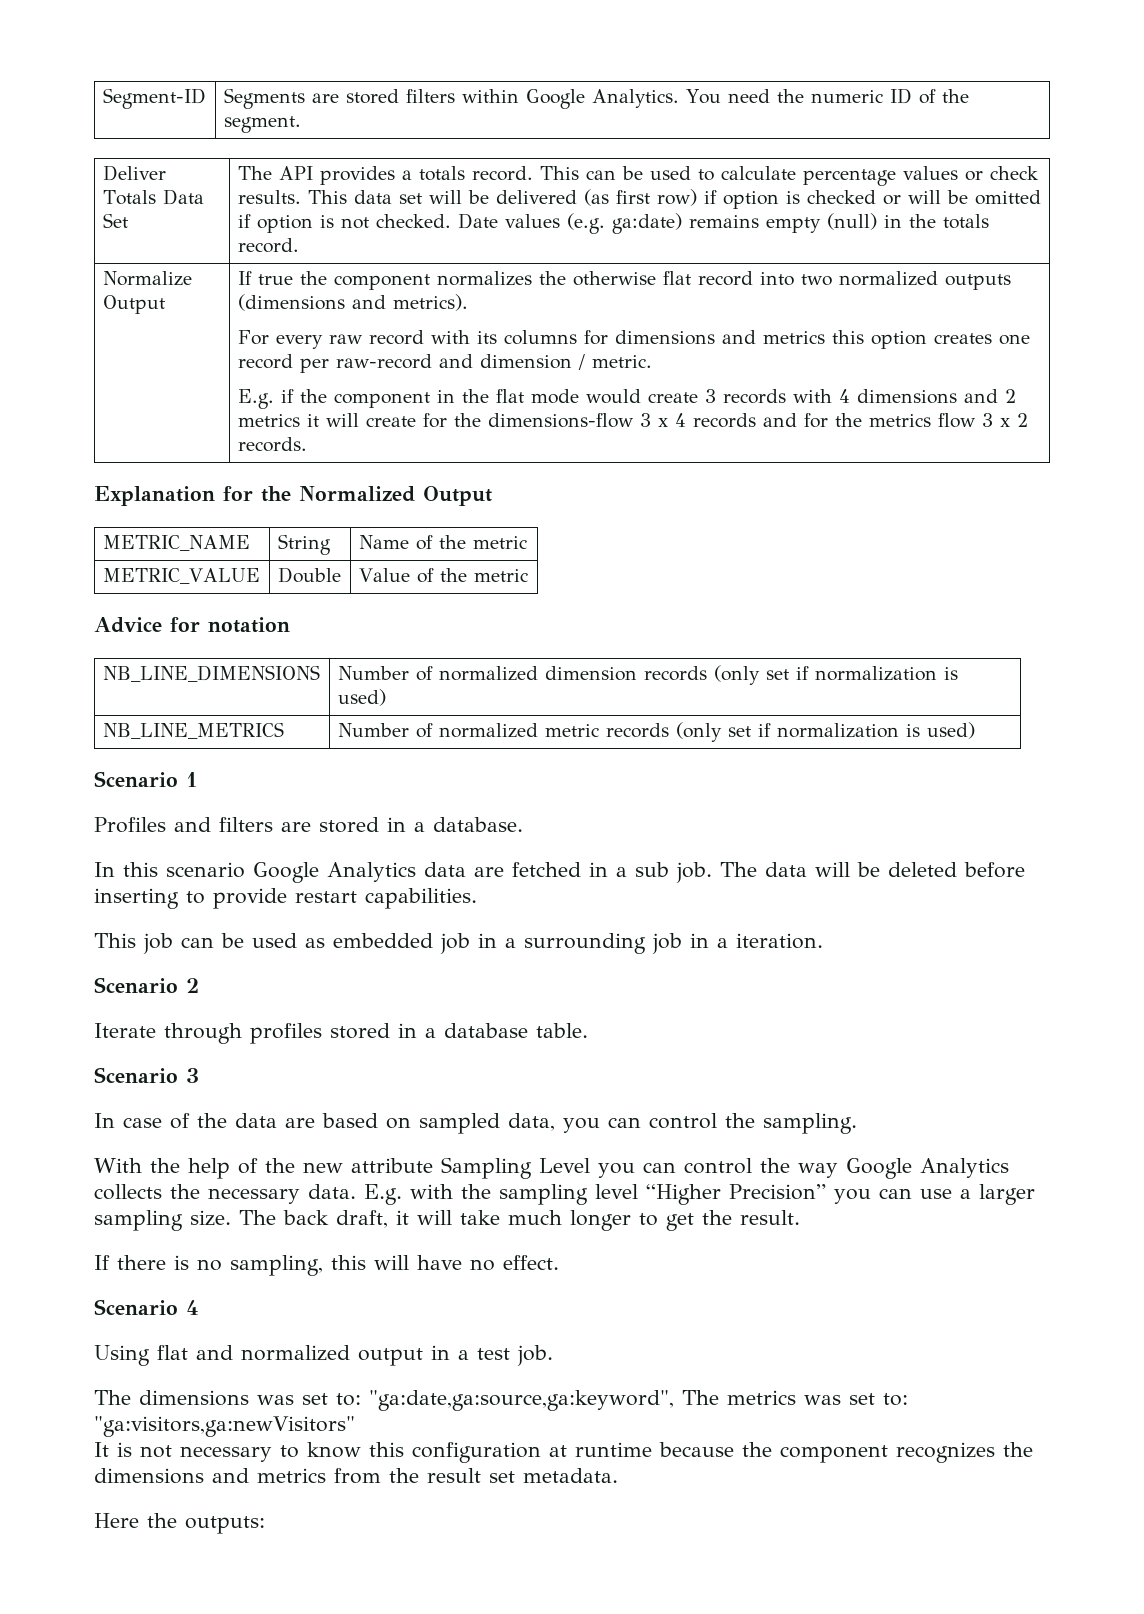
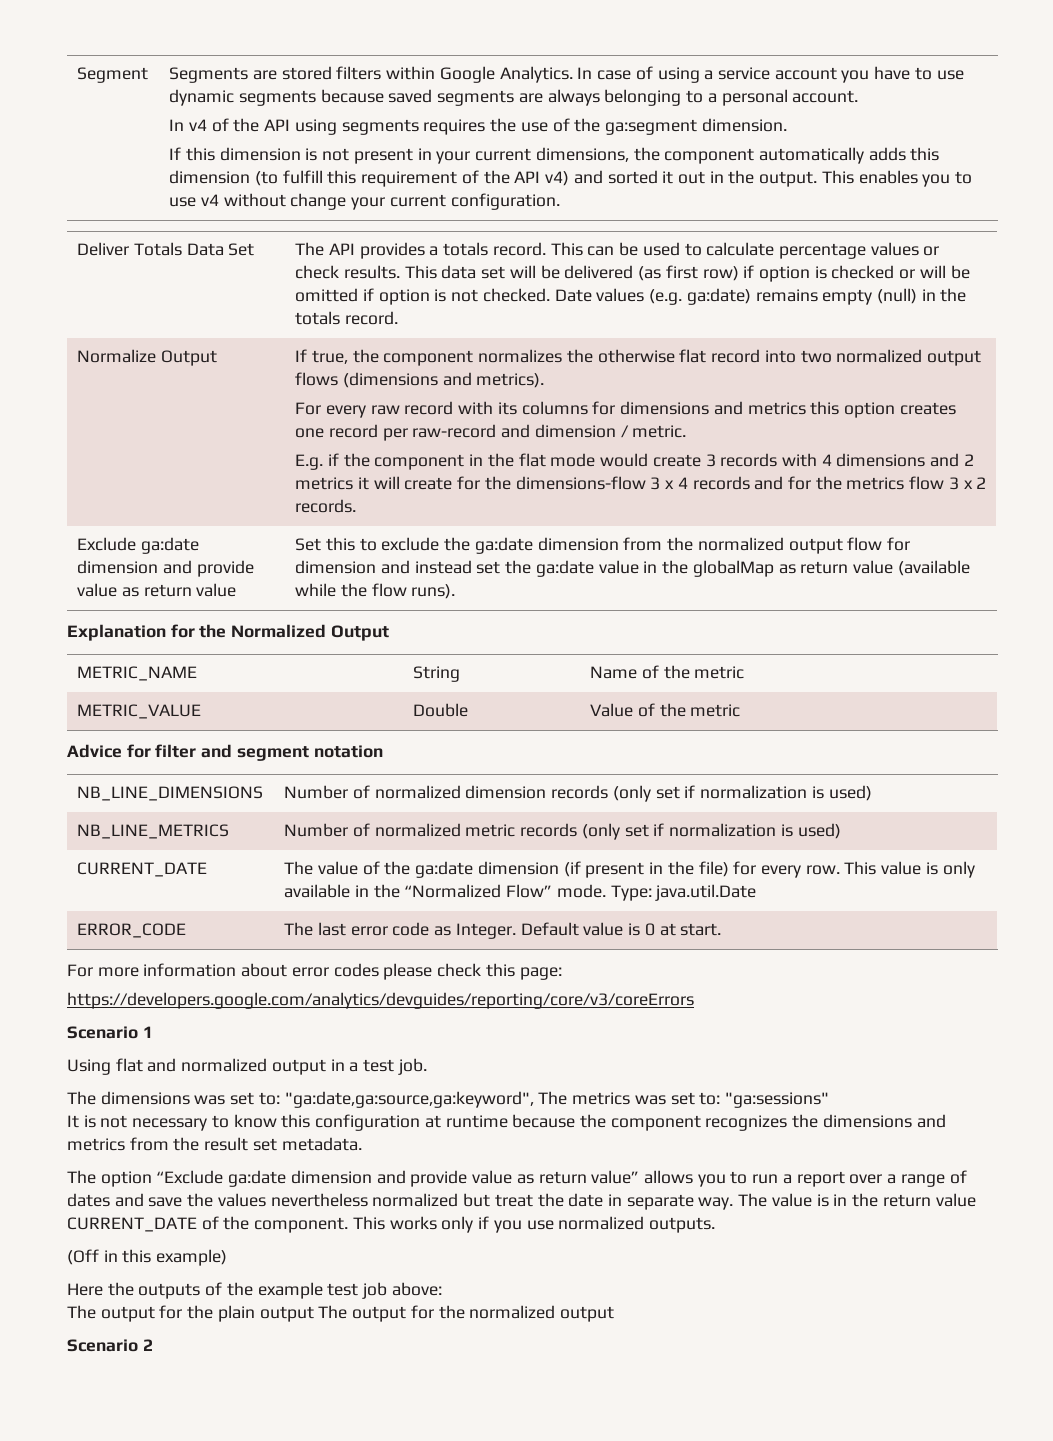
[102,88,206,109] Segment-ID -> [77,67,149,83] Segment
[685,88,969,104] [223,116,301,133] You need the numeric ID of the segment. -> [577,66,964,83] [169,89,859,106] [169,118,787,135] [169,147,940,164] [169,170,973,187] [169,193,560,210] In case of using a service account you have to use dynamic segments because saved segments are always belonging to a personal account. // In v4 of the API using segments requires the use of the ga:segment dimension. // If this dimension is not present in your current dimensions, the component automatically adds this dimension (to fulfill this requirement of the API v4) and sorted it out in the output. This enables you to use v4 without change your current configuration.
[257,274,293,285] true -> [311,350,348,364] true,
[944,274,1011,290] outputs -> [926,350,981,366] [295,372,339,386] output flows
(307, 444) none -> [77,537,199,554] [77,560,254,577] [77,583,237,597] [295,537,910,554] [295,560,970,577] [295,583,456,599] // Exclude ga:date dimension and provide value as return value | Set this to exclude the ga:date dimension from the normalized output flow for dimension and instead set the ga:date value in the globalMap as return value (available while the flow runs).
(200, 624) none -> [155,744,309,761] filter and segment
[94,771,197,787] [94,817,523,833] [94,862,1025,883] [94,888,477,909] [94,933,823,954] [94,977,199,993] [94,1023,588,1044] [94,1067,199,1083] [94,1113,857,1134] [94,1157,1009,1179] [94,1184,1035,1205] [94,1210,800,1231] [94,1255,559,1276] [94,1299,199,1315] // Scenario 1 // Profiles and filters are stored in a database. // In this scenario Google Analytics data are fetched in a sub job. The data will be deleted before inserting to provide restart capabilities. // This job can be used as embedded job in a surrounding job in a iteration. // Scenario 2 // Iterate through profiles stored in a database table. // Scenario 3 // In case of the data are based on sampled data, you can control the sampling. // With the help of the new attribute Sampling Level you can control the way Google Analytics collects the necessary data. E.g. with the sampling level “Higher Precision” you can use a larger sampling size. The back draft, it will take much longer to get the result. // If there is no sampling, this will have no effect. // Scenario 4 -> [77,862,208,877] [284,861,975,878] [284,884,757,901] [77,923,187,938] [284,922,722,939] [67,963,562,980] [67,992,694,1009] [67,1026,153,1039] // CURRENT_DATE | The value of the ga:date dimension (if present in the file) for every row. This value is only available in the “Normalized Flow” mode. Type: java.util.Date // ERROR_CODE | The last error code as Integer. Default value is 0 at start. // For more information about error codes please check this page: // https://developers.google.com/analytics/devguides/reporting/core/v3/coreErrors // Scenario 1
[94,1416,355,1437] "ga:visitors,ga:newVisitors" -> [724,1092,829,1108] "ga:sessions"
[94,1513,265,1534] Here the outputs: -> [67,1170,967,1187] [67,1193,976,1210] [67,1216,715,1233] [67,1249,228,1266] [67,1282,442,1299] [67,1305,614,1322] [67,1339,153,1352] The option “Exclude ga:date dimension and provide value as return value” allows you to run a report over a range of dates and save the values nevertheless normalized but treat the date in separate way. The value is in the return value CURRENT_DATE of the component. This works only if you use normalized outputs. // (Off in this example) // Here the outputs of the example test job above: // The output for the plain output The output for the normalized output // Scenario 2

